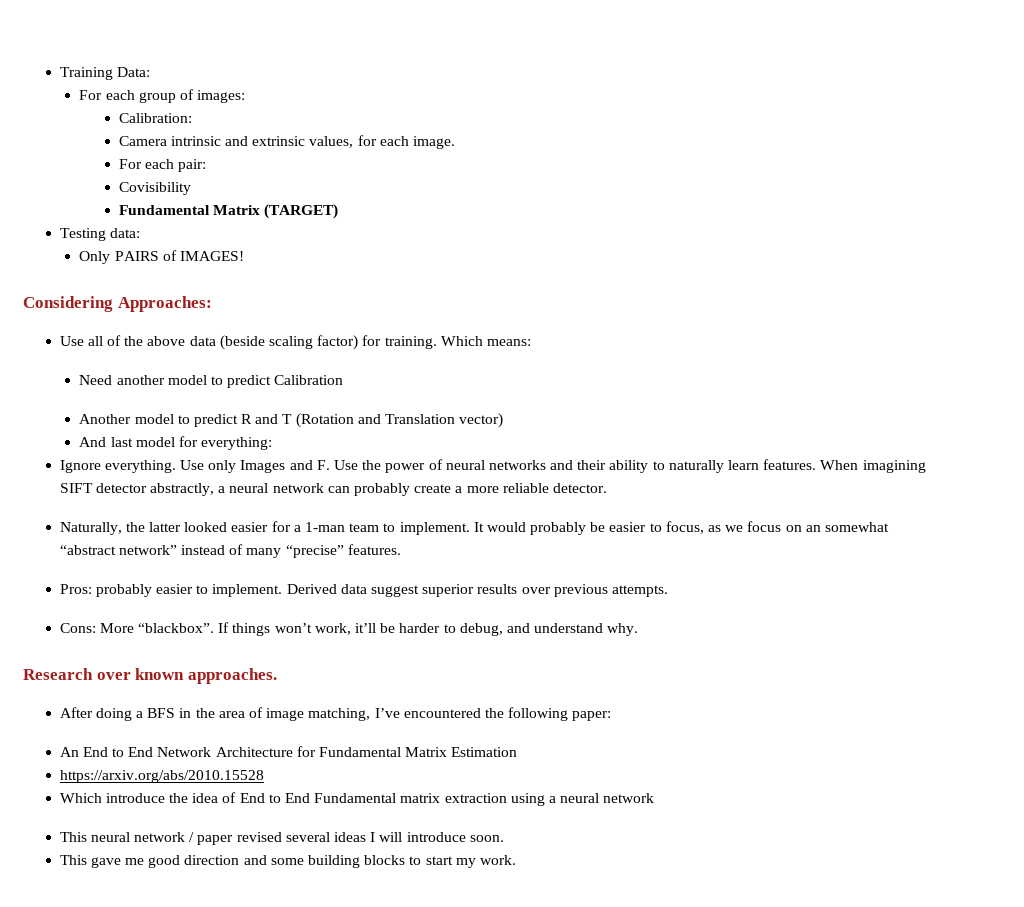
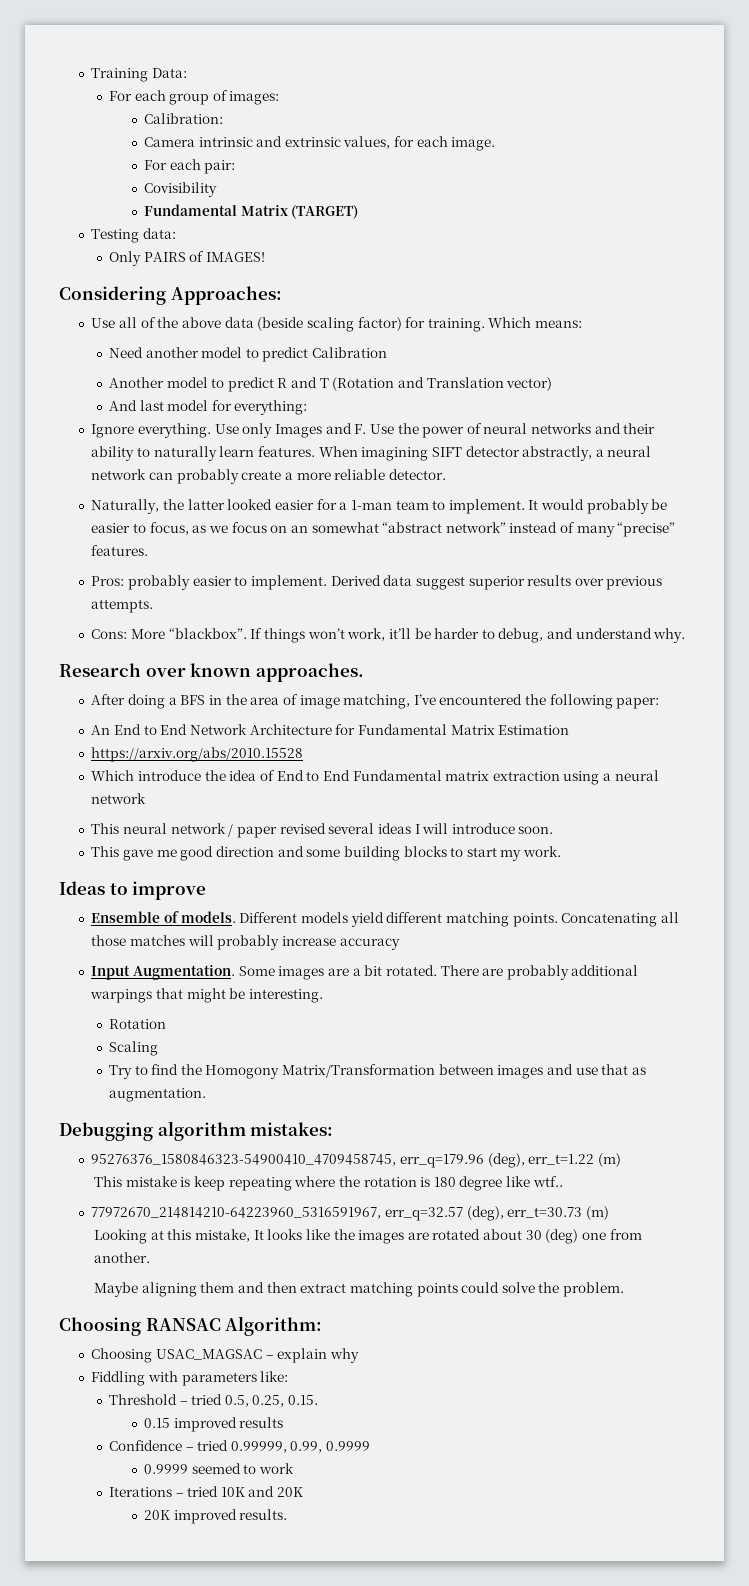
(516, 860) none -> [59,881,207,900] [91,911,679,927] [91,935,400,950] [91,965,639,980] [90,988,323,1003] [108,1019,166,1029] [108,1041,158,1056] [108,1064,646,1079] [108,1088,206,1102] [59,1121,334,1141] [91,1153,621,1168] [94,1176,563,1191] [91,1206,609,1221] [94,1229,642,1244] [94,1252,151,1263] [94,1282,625,1297] [59,1316,323,1336] [91,1348,359,1363] [91,1371,289,1386] [108,1394,319,1407] [143,1417,284,1432] [108,1440,371,1453] [143,1463,294,1474] [108,1486,304,1497] [143,1509,288,1524] // Ideas to improve // Ensemble of models. Different models yield different matching points. Concatenating all those matches will probably increase accuracy // Input Augmentation. Some images are a bit rotated. There are probably additional warpings that might be interesting. // Rotation // Scaling // Try to find the Homogony Matrix/Transformation between images and use that as augmentation. // Debugging algorithm mistakes: // 95276376_1580846323-54900410_4709458745, err_q=179.96 (deg), err_t=1.22 (m) // This mistake is keep repeating where the rotation is 180 degree like wtf.. // 77972670_214814210-64223960_5316591967, err_q=32.57 (deg), err_t=30.73 (m) // Looking at this mistake, It looks like the images are rotated about 30 (deg) one from another. // Maybe aligning them and then extract matching points could solve the problem. // Choosing RANSAC Algorithm: // Choosing USAC_MAGSAC – explain why // Fiddling with parameters like: // Threshold – tried 0.5, 0.25, 0.15. // 0.15 improved results // Confidence – tried 0.99999, 0.99, 0.9999 // 0.9999 seemed to work // Iterations – tried 10K and 20K // 20K improved results.

